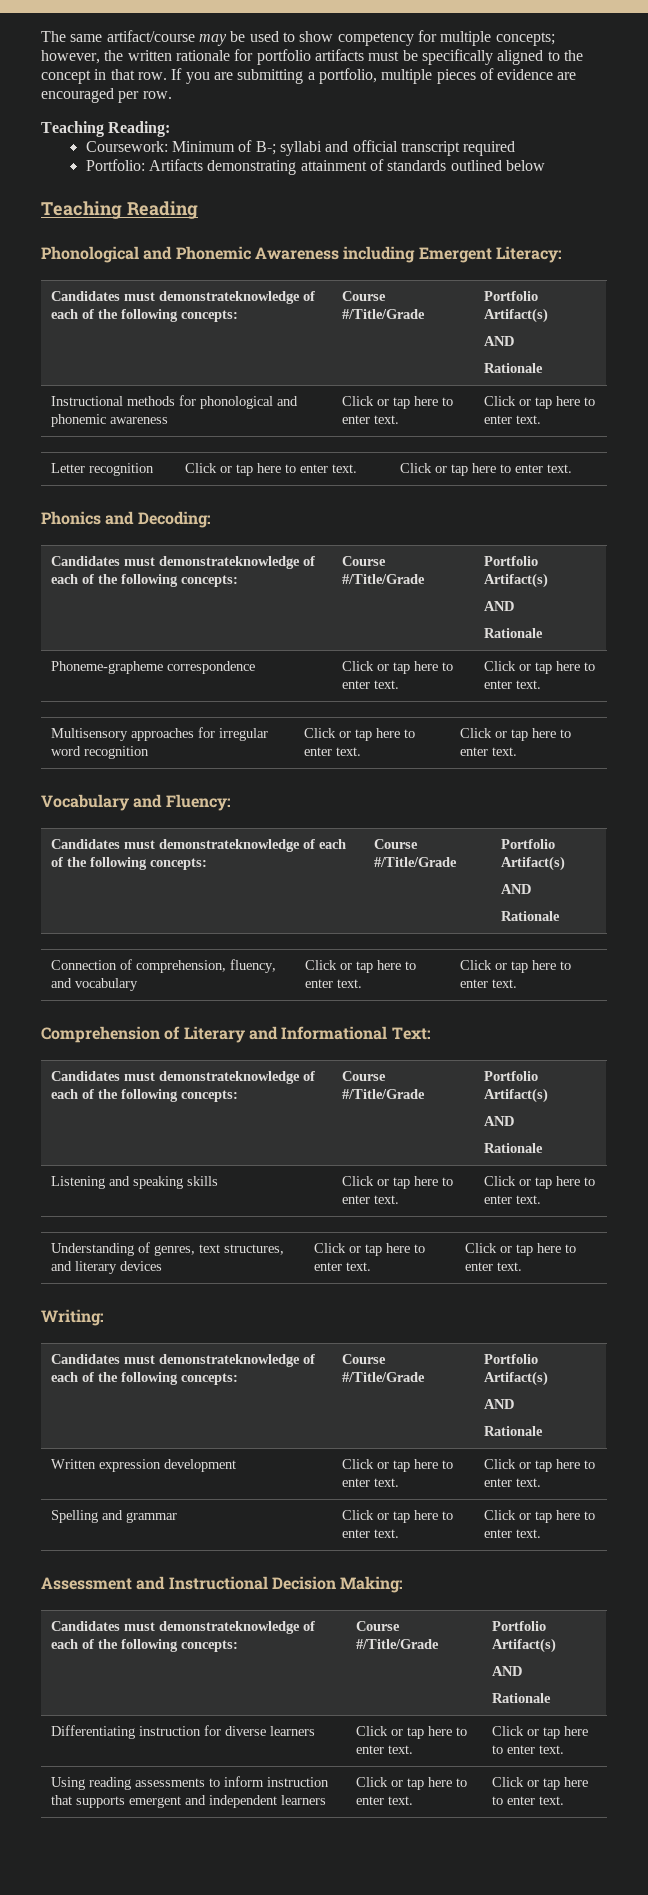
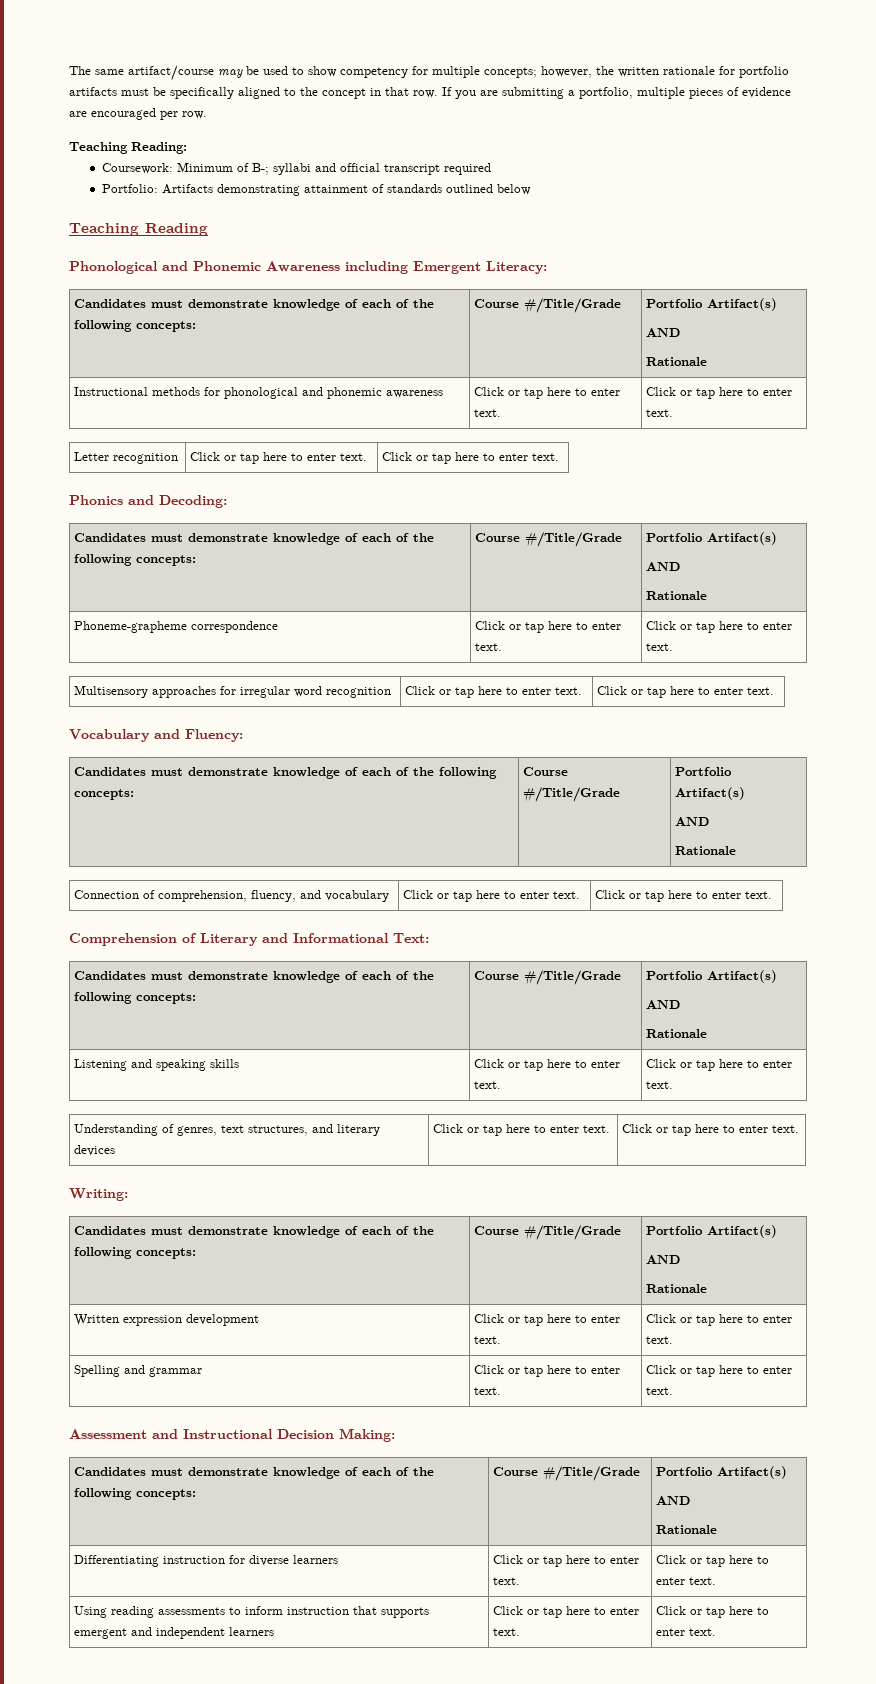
[159,291,301,304] demonstrateknowledge -> [188,299,341,311] demonstrate knowledge
[159,556,301,569] demonstrateknowledge -> [188,533,341,545] demonstrate knowledge
[159,839,301,852] demonstrateknowledge -> [188,767,341,779] demonstrate knowledge
[159,1071,301,1084] demonstrateknowledge -> [188,971,341,983] demonstrate knowledge
[159,1354,301,1367] demonstrateknowledge -> [188,1226,341,1238] demonstrate knowledge
[159,1621,301,1634] demonstrateknowledge -> [188,1467,341,1479] demonstrate knowledge

